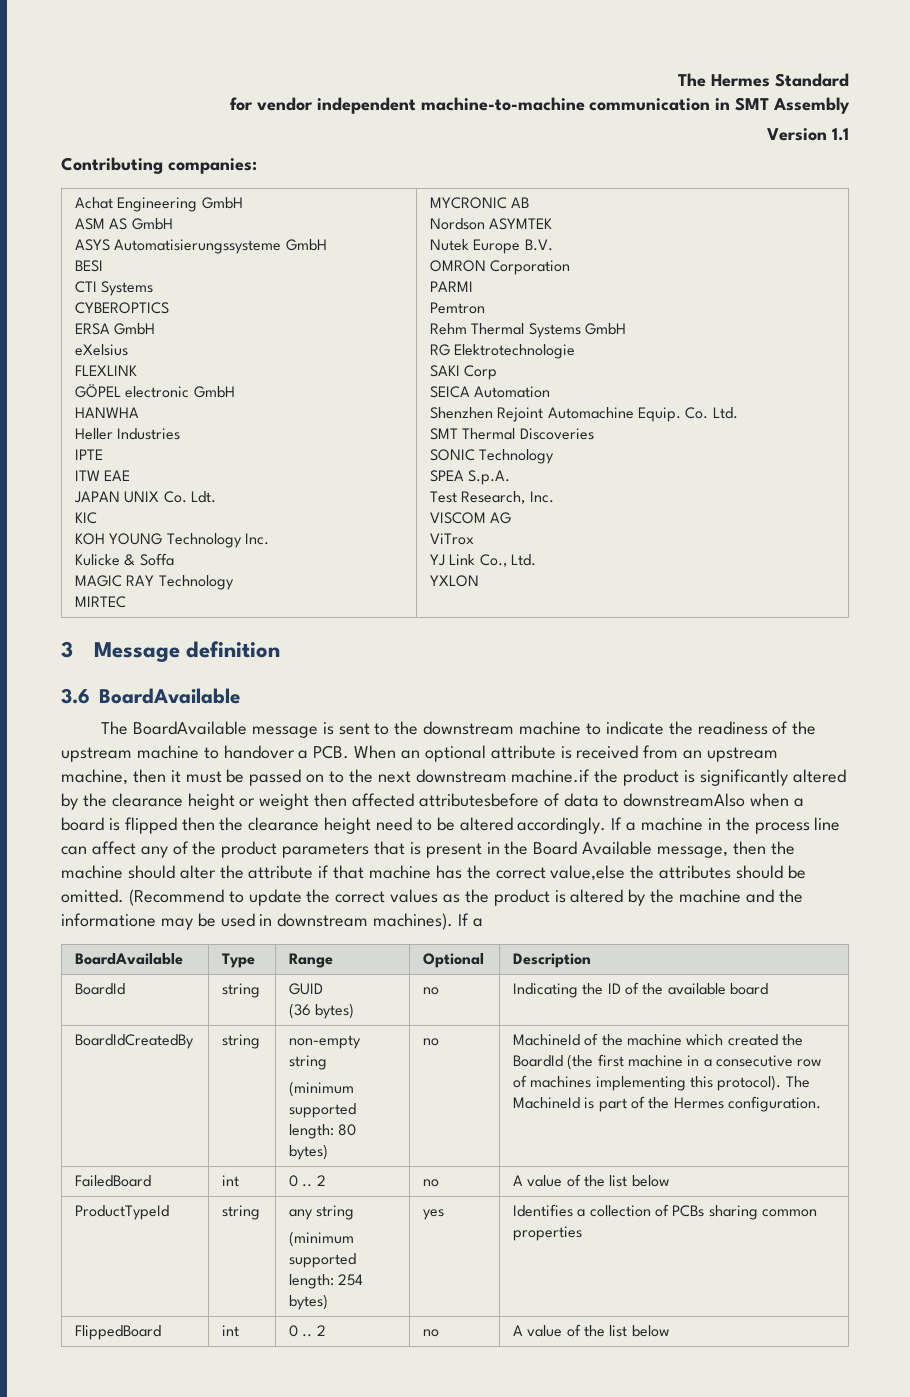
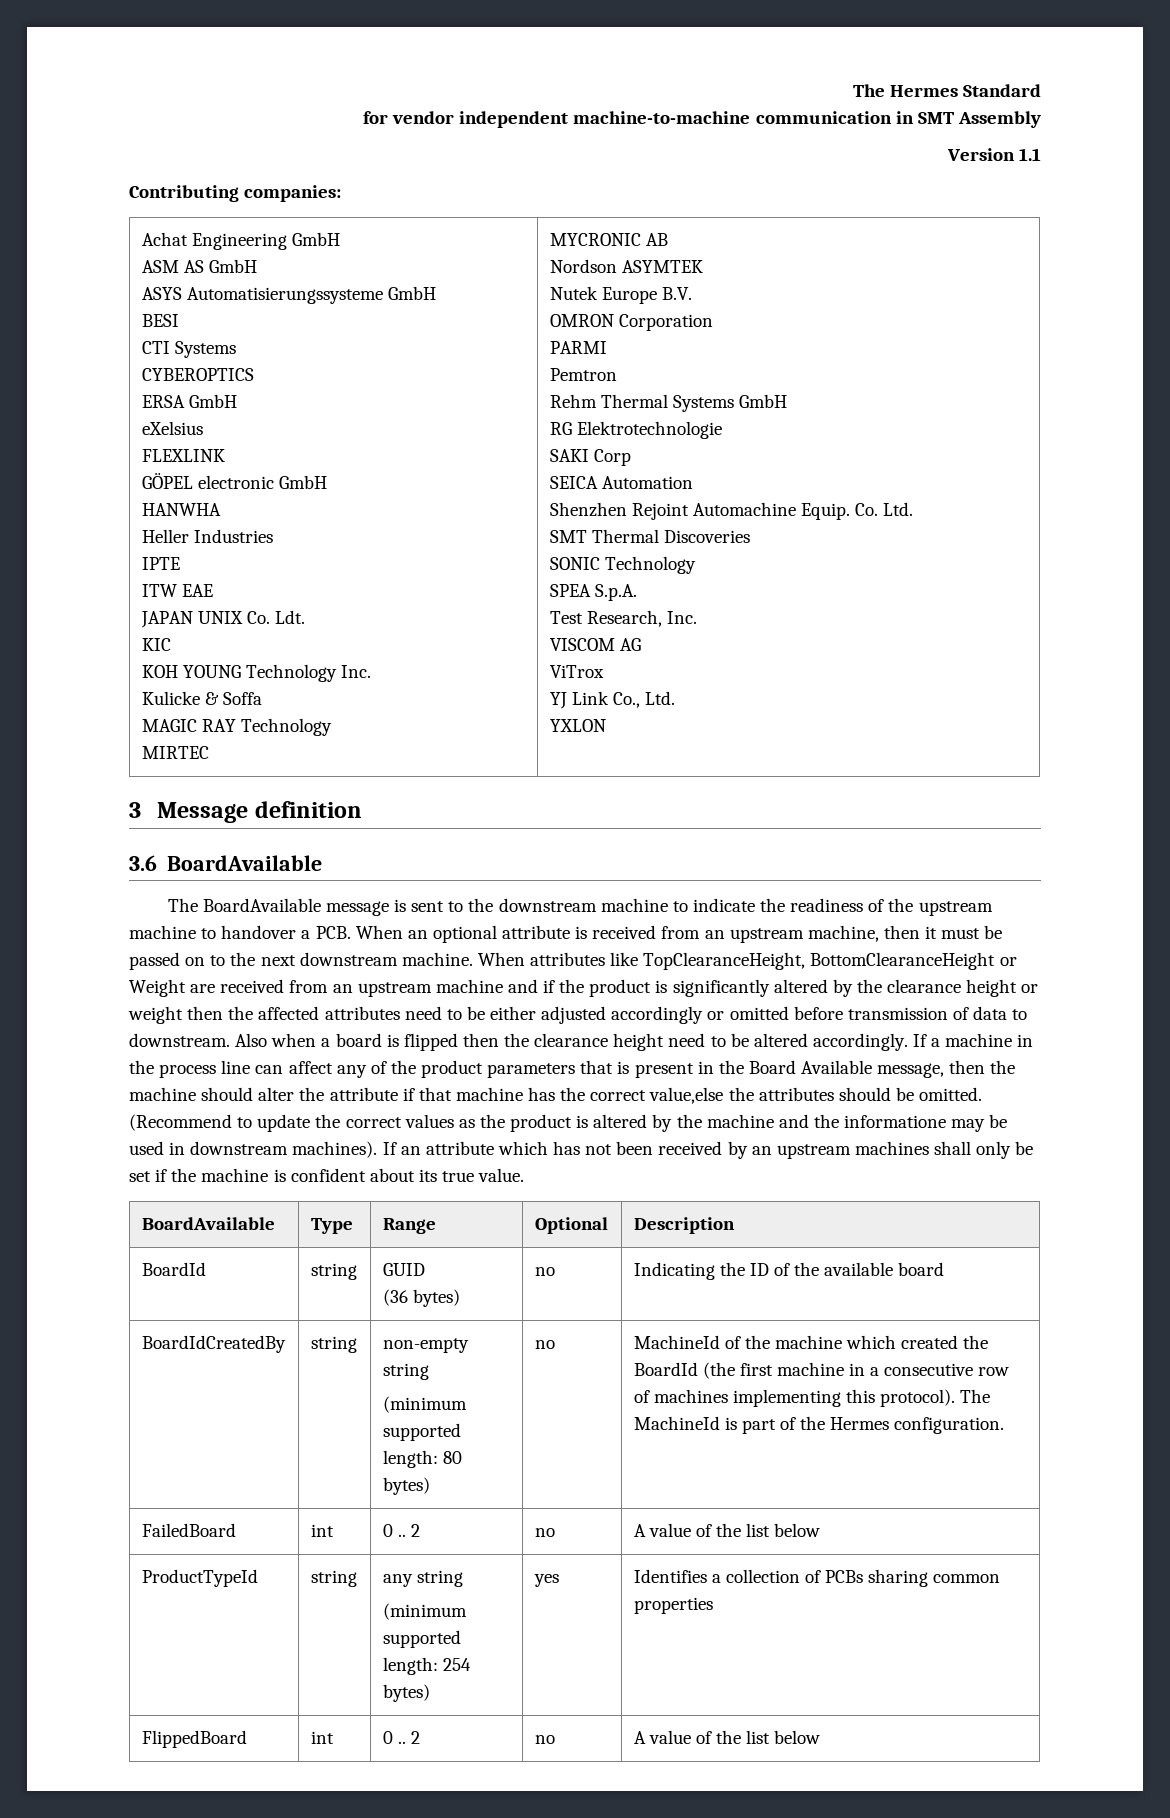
[511,769,591,783] machine.if -> [401,952,1017,970] [129,979,556,997] machine. When attributes like TopClearanceHeight, BottomClearanceHeight or Weight are received from an upstream machine and if
[352,793,539,807] affected attributesbefore -> [228,1006,948,1024] the affected attributes need to be either adjusted accordingly or omitted before transmission
[623,793,746,807] downstreamAlso -> [129,1033,268,1047] downstream. Also
[472,918,483,927] a -> [400,1141,1034,1159] [129,1168,525,1182] an attribute which has not been received by an upstream machines shall only be set if the machine is confident about its true value.

